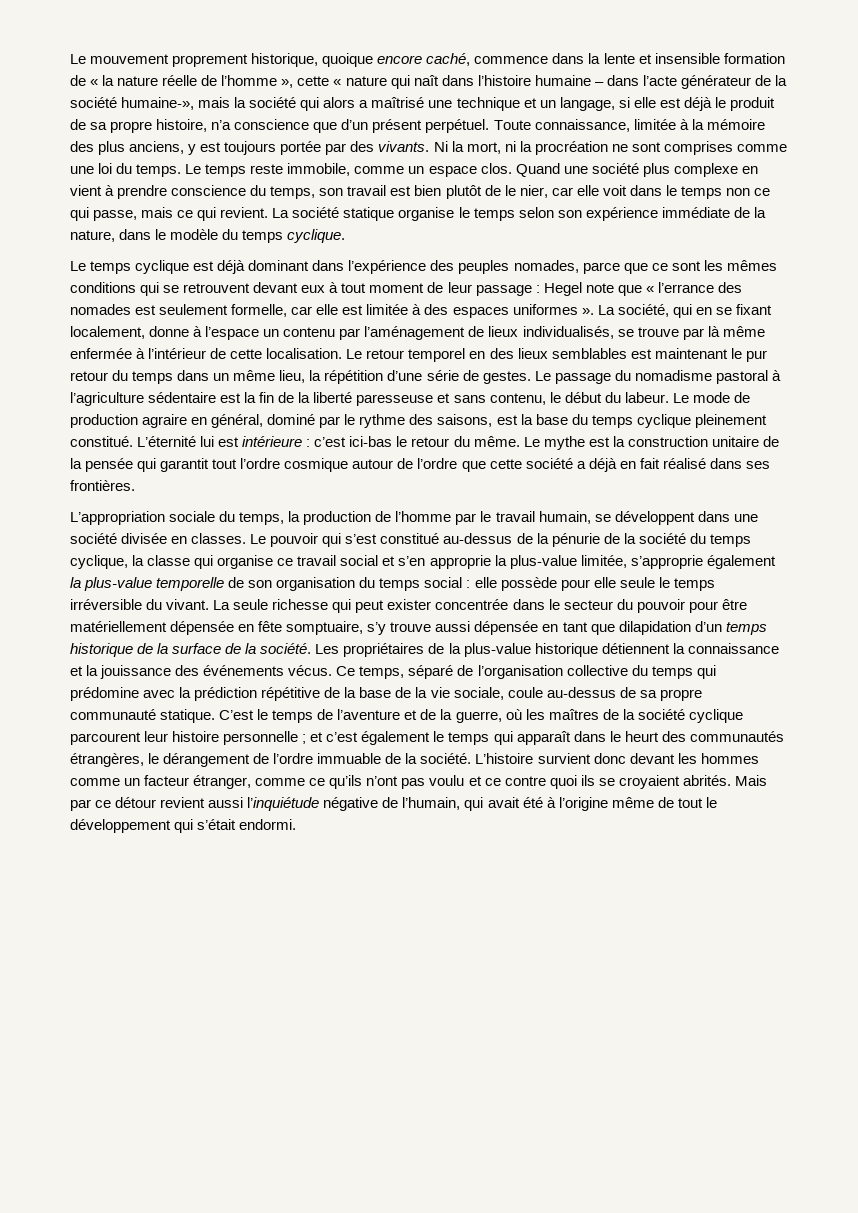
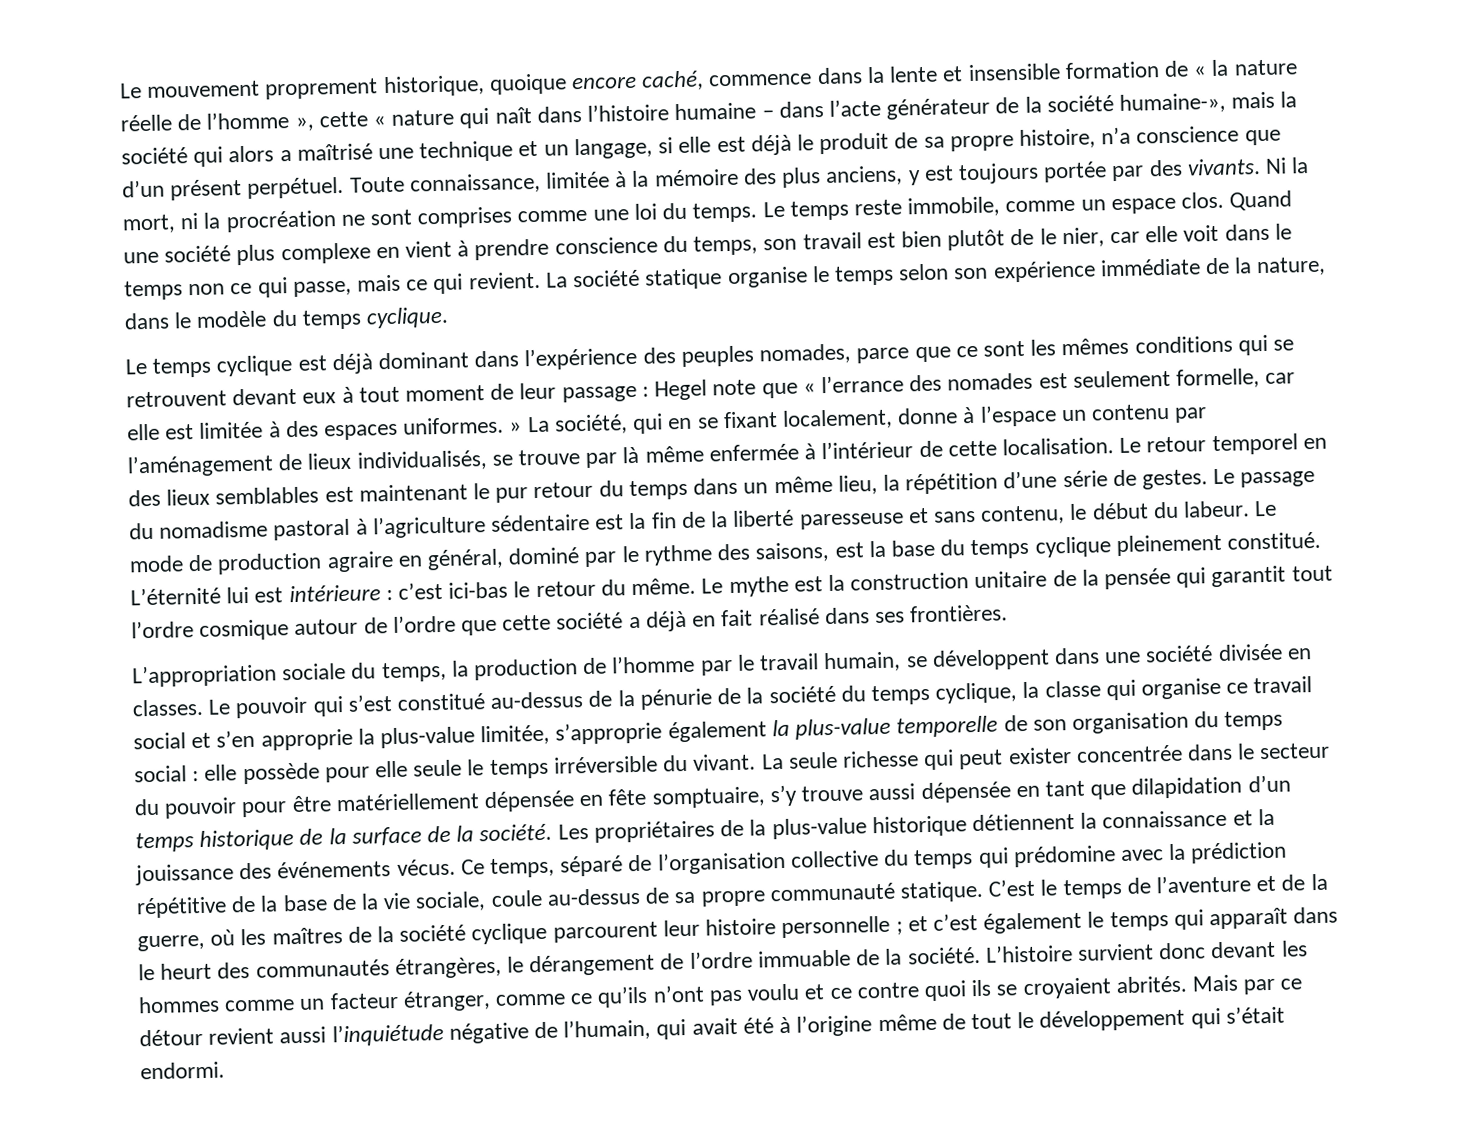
[512,304,594,315] uniformes ». -> [402,416,523,435] uniformes. »

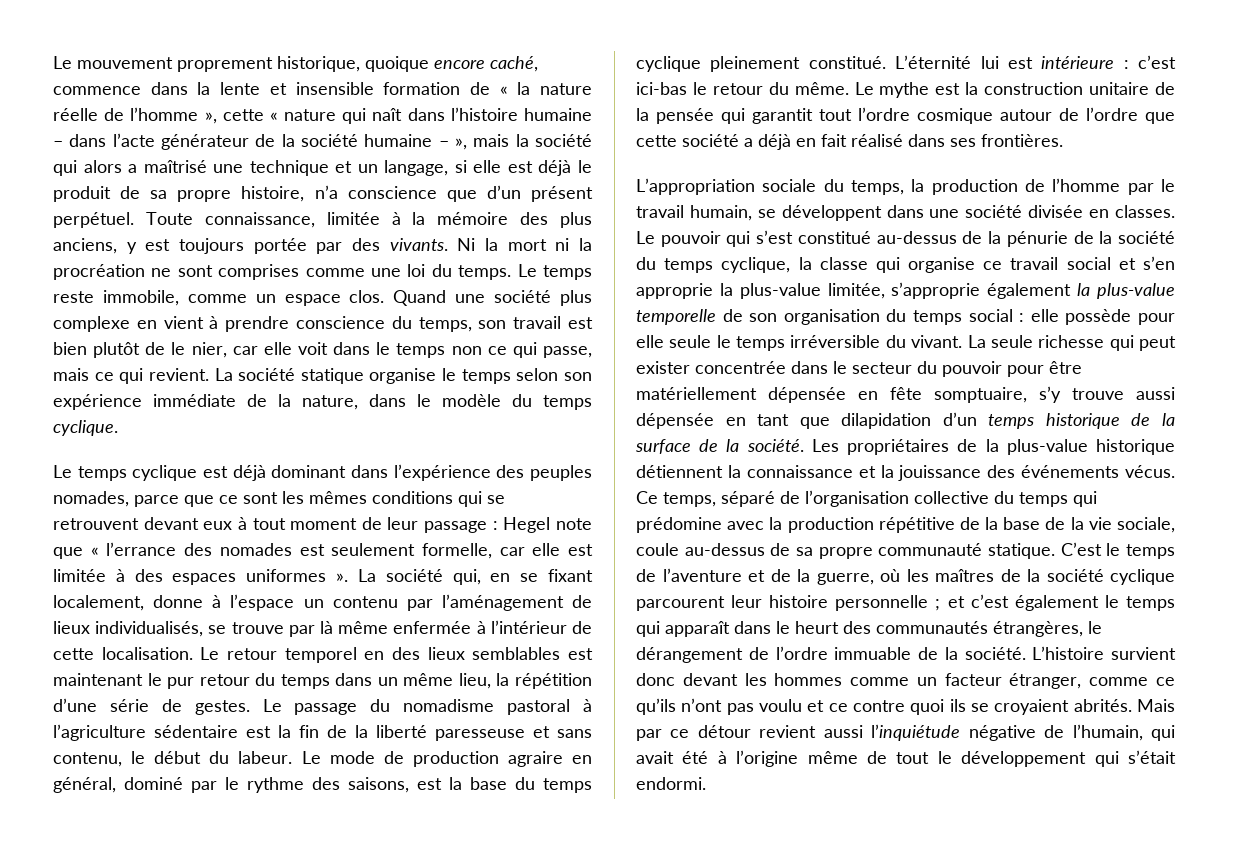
[1118,92,1226,114] humaine-», -> [364,134,467,150] humaine – »,
[122,214,176,234] mort, -> [507,239,547,251] mort
[402,413,664,435] uniformes. » La société, qui -> [246,569,481,585] uniformes ». La société qui,
[1190,841,1288,864] prédiction -> [787,517,874,533] production

